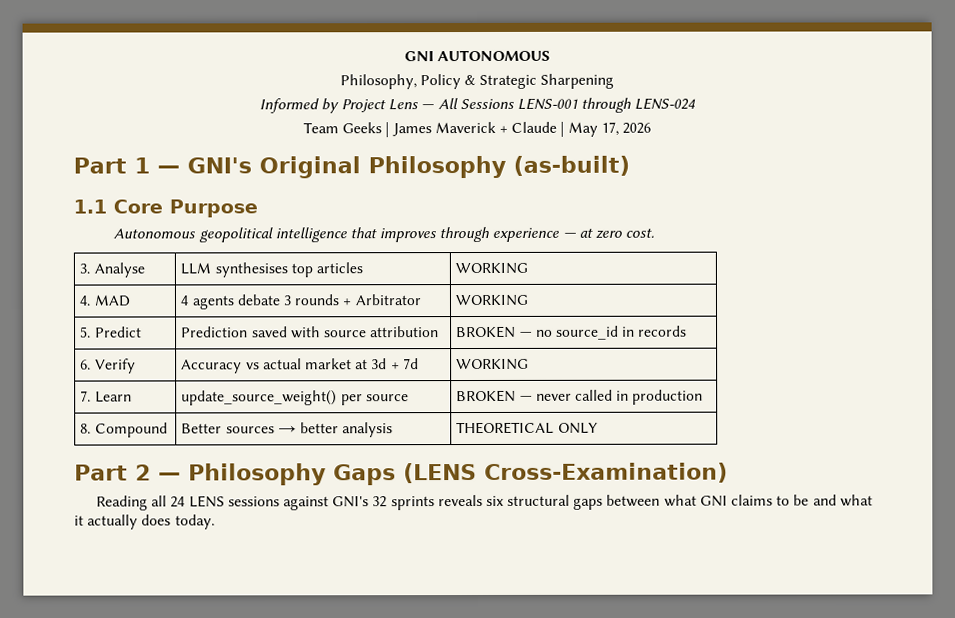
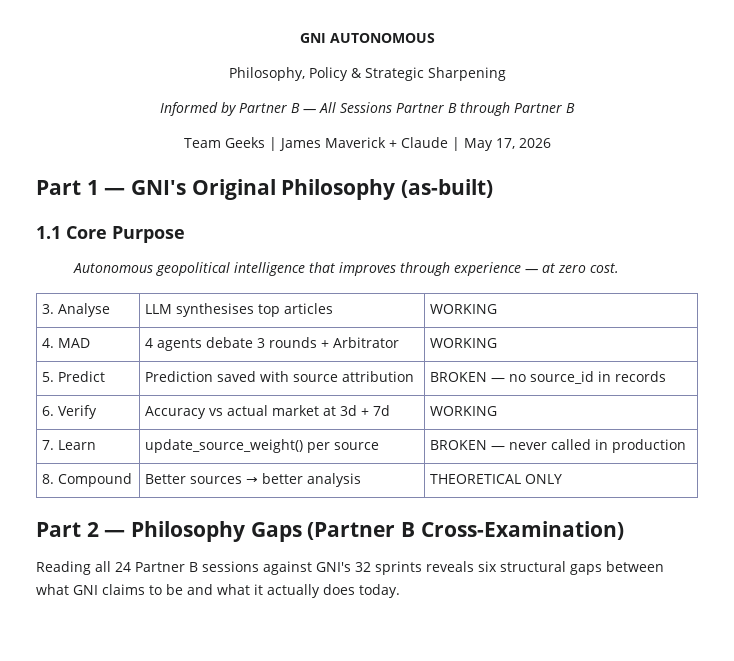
[341,99,420,113] Project Lens -> [239,103,300,113] Partner B
[516,97,697,113] LENS-001 through LENS-024 -> [396,102,575,116] Partner B through Partner B
[402,463,477,484] (LENS -> [307,522,416,540] (Partner B
[188,495,225,508] LENS -> [135,562,198,572] Partner B

